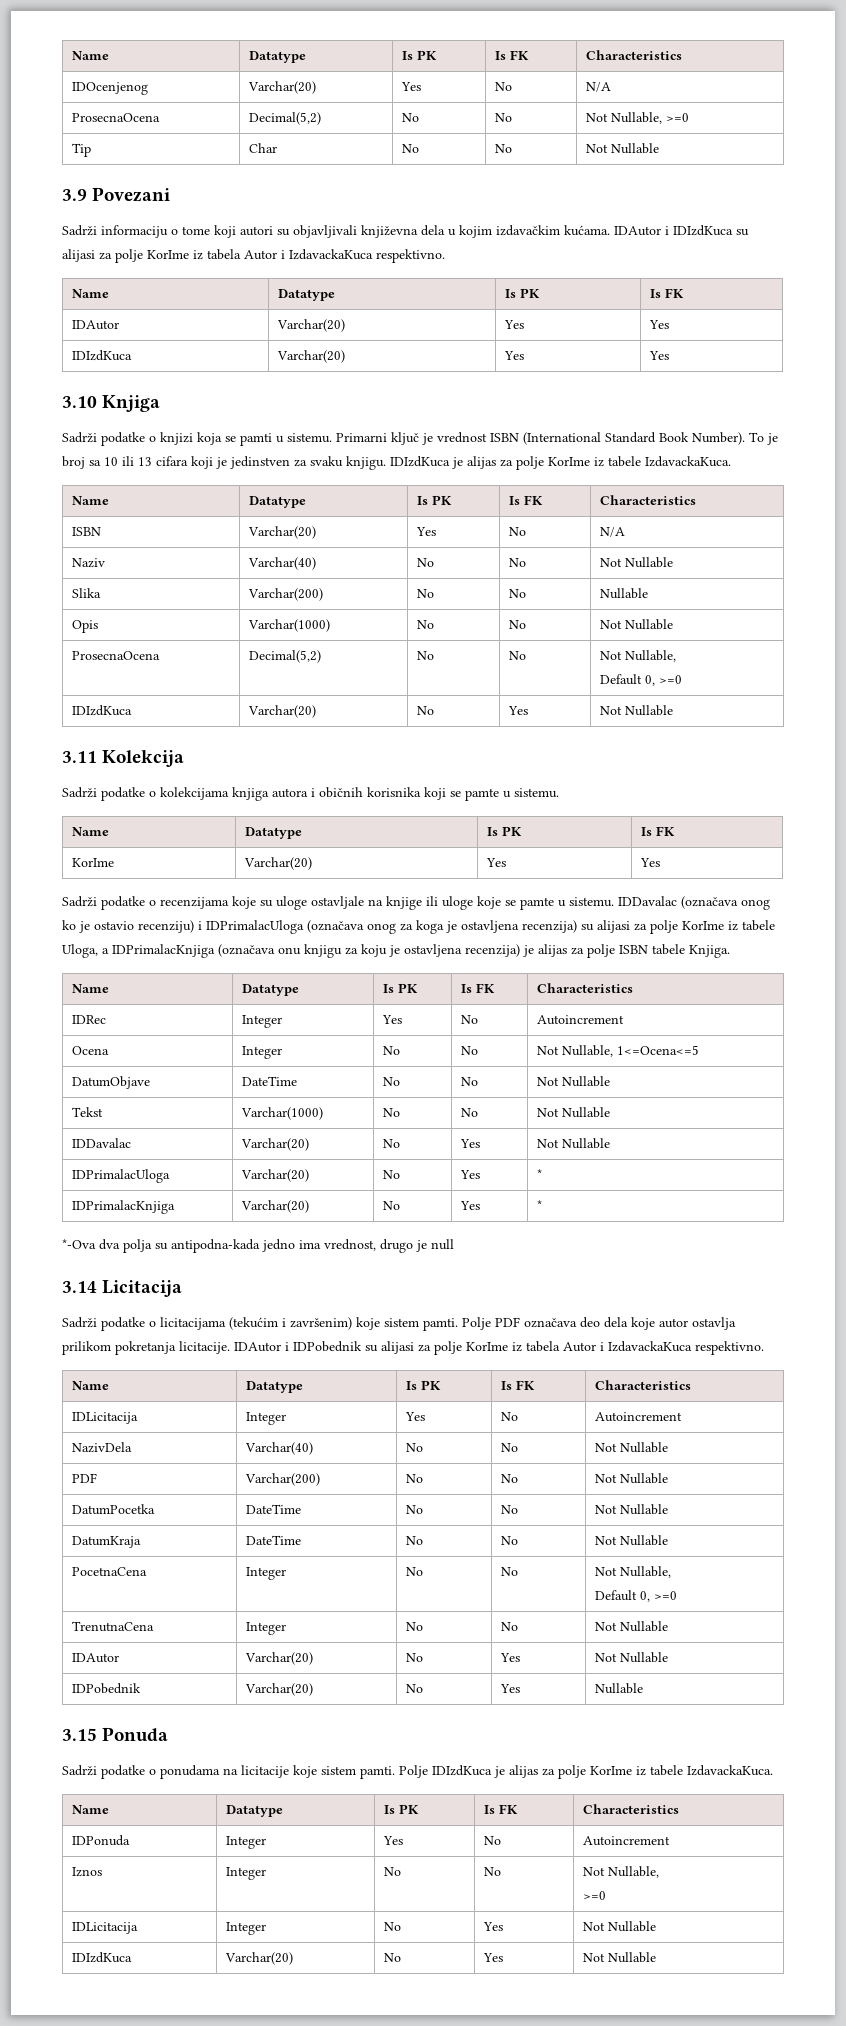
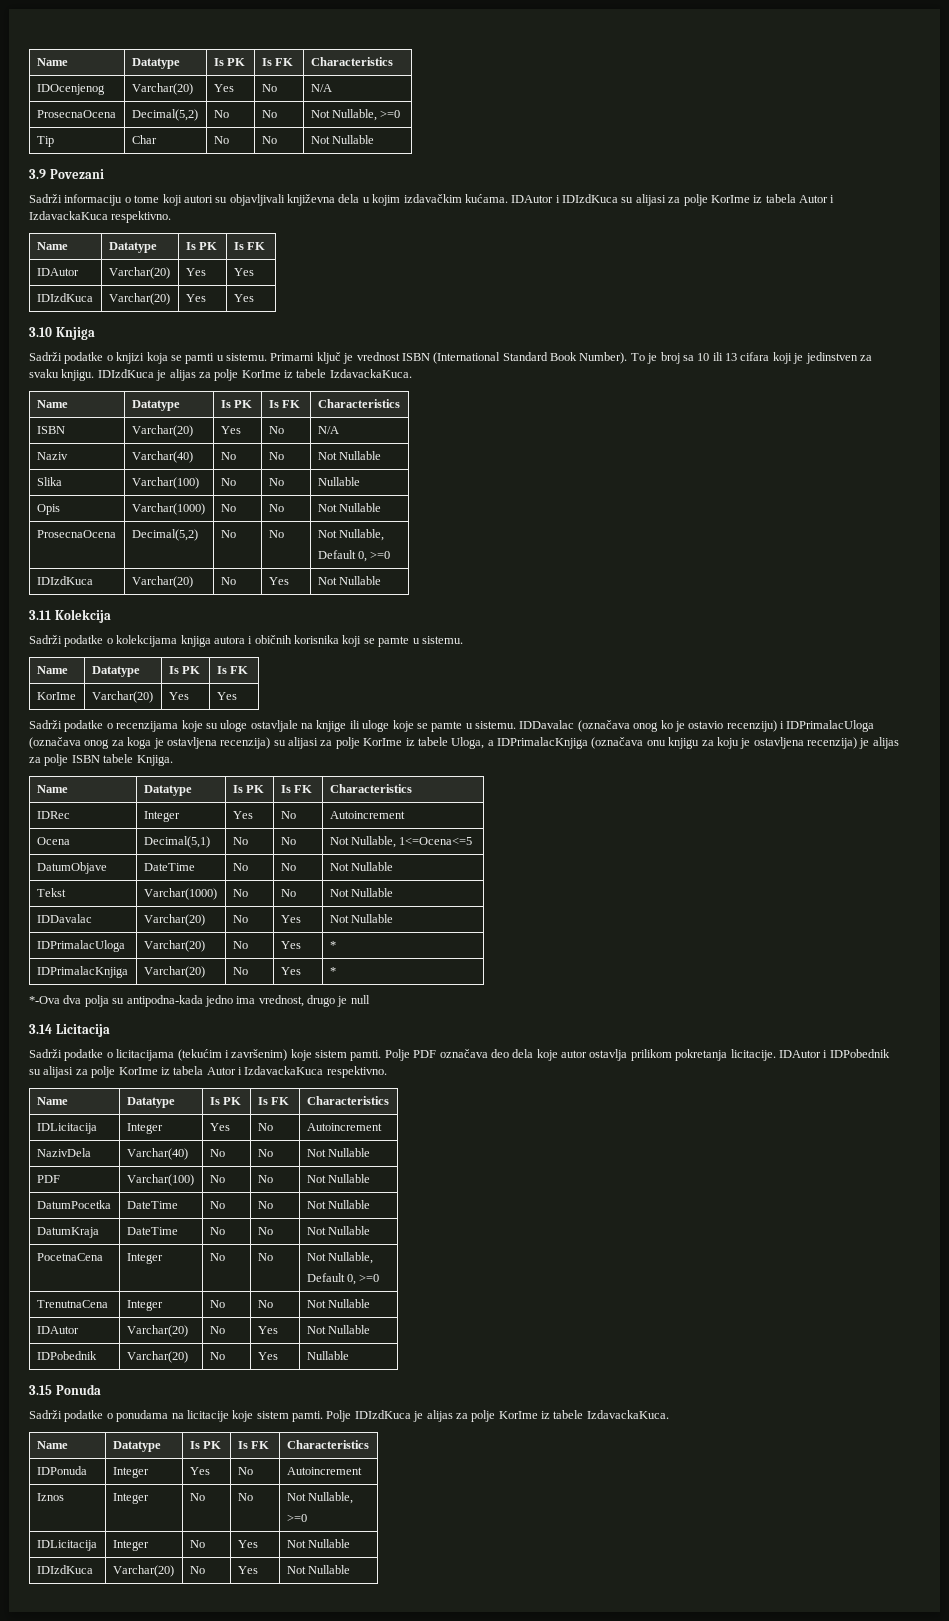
[248,588,324,601] Varchar(200) -> [131,477,199,489] Varchar(100)
[242,1046,283,1059] Integer -> [143,836,210,848] Decimal(5,1)
[245,1473,321,1486] Varchar(200) -> [126,1174,194,1186] Varchar(100)

